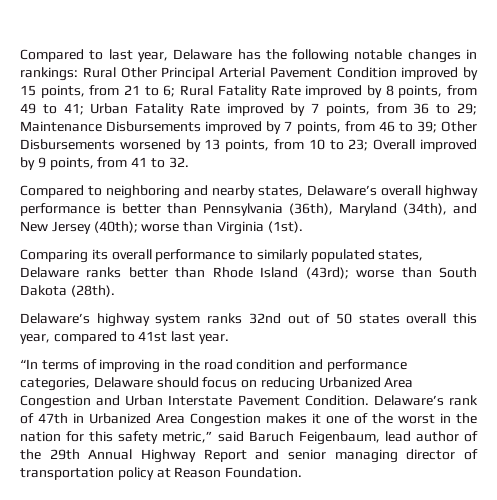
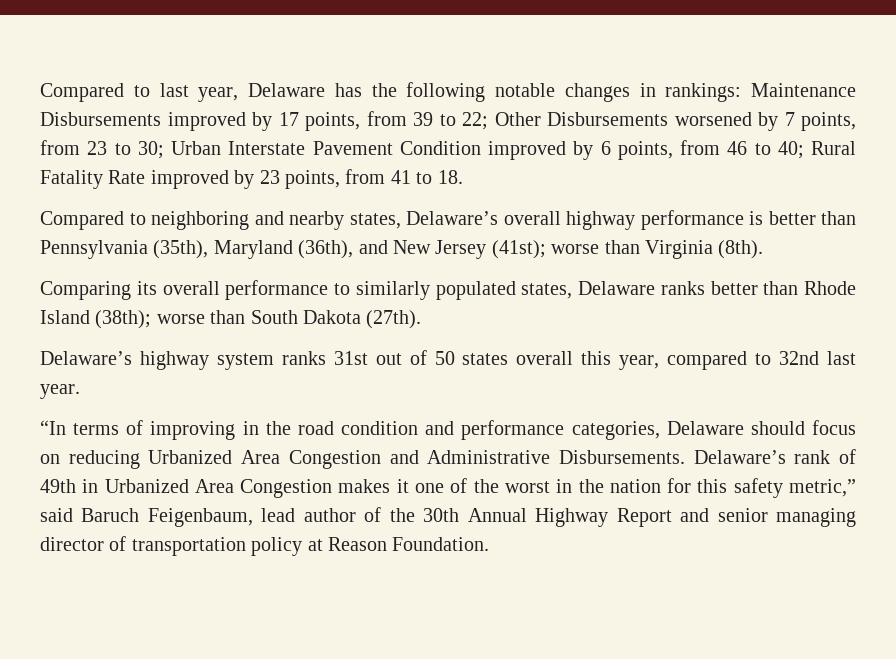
[82,67,265,80] Rural Other Principal Arterial -> [751,83,856,97] [40,111,856,131] [40,140,306,159] Maintenance Disbursements improved by 17 points, from 39 to 22; Other Disbursements worsened by 7 points, from 23 to 30; Urban Interstate
[20,85,176,98] 15 points, from 21 to 6; -> [600,140,804,160] 6 points, from 46 to 40;
[385,85,477,98] [20,103,478,116] [20,121,478,134] [20,139,478,152] [20,157,46,170] 8 points, from 49 to 41; Urban Fatality Rate improved by 7 points, from 36 to 29; Maintenance Disbursements improved by 7 points, from 46 to 39; Other Disbursements worsened by 13 points, from 10 to 23; Overall improved by 9 -> [259,170,280,184] 23
[168,157,189,168] 32. -> [437,170,463,184] 18.
[289,203,447,216] (36th), Maryland (34th), -> [153,240,354,259] (35th), Maryland (36th),
[93,221,138,233] (40th); -> [491,240,546,259] (41st);
[267,221,303,233] (1st). -> [718,240,764,259] (8th).
[305,267,349,279] (43rd); -> [95,310,152,329] (38th);
[70,285,115,297] (28th). -> [366,310,422,329] (27th).
[248,313,281,324] 32nd -> [333,351,368,365] 31st
[138,331,168,342] 41st -> [779,351,820,365] 32nd
[125,395,369,406] Urban Interstate Pavement Condition. -> [427,450,685,464] Administrative Disbursements.
[38,413,68,424] 47th -> [40,479,76,493] 49th
[49,449,80,460] 29th -> [423,508,460,522] 30th

